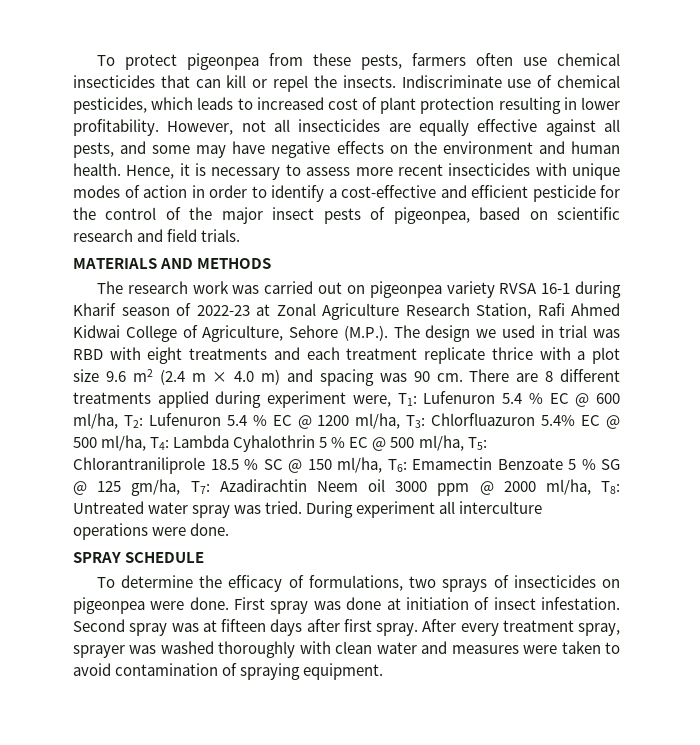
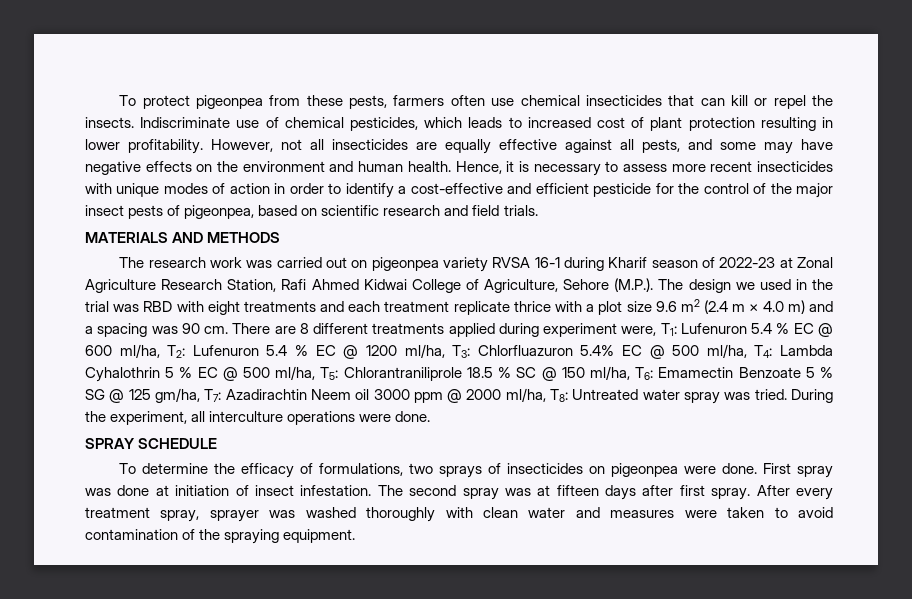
(554, 331) none -> [812,279,833,290] the
(313, 375) none -> [85,326,93,334] a
[356,501,436,518] experiment -> [85,411,188,425] the experiment,
[73,619,125,632] Second -> [377,485,457,496] The second
(238, 669) none -> [199,529,221,540] the

